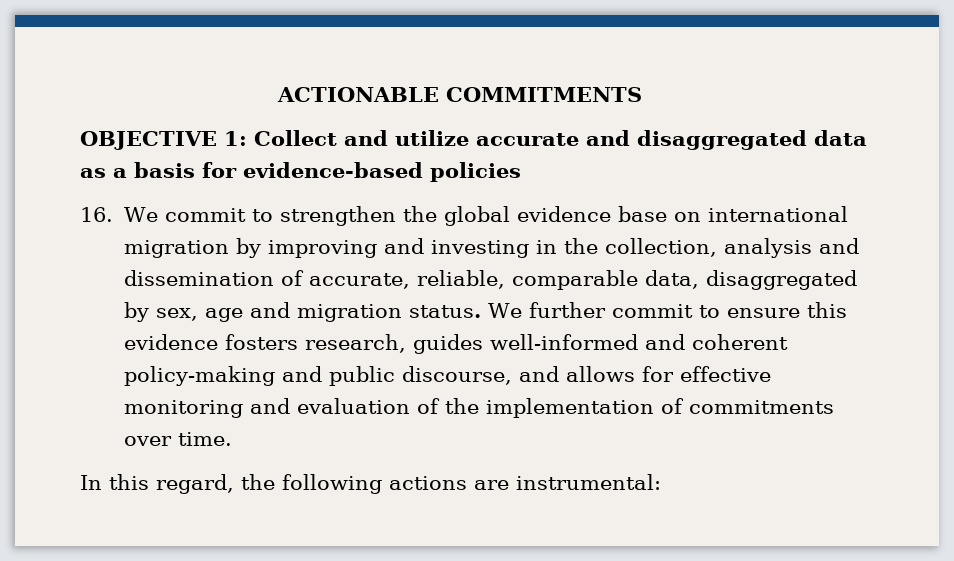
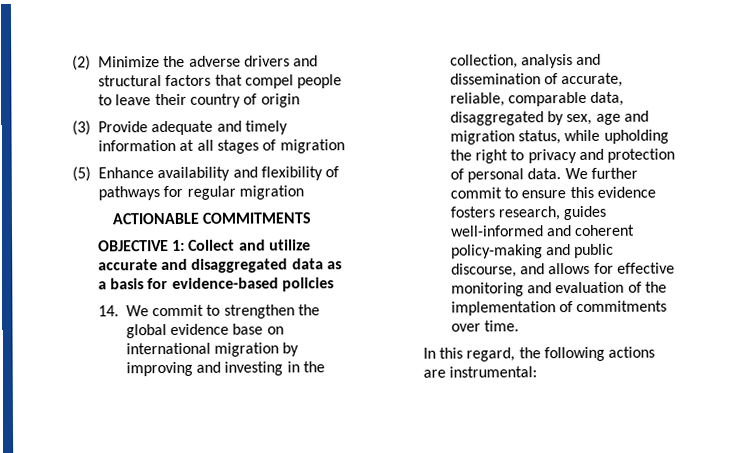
(276, 94) none -> [72,55,319,71] [98,74,343,89] [98,93,300,108] [72,120,288,136] [98,139,345,154] [72,166,340,182] [98,185,304,201] (2) Minimize the adverse drivers and structural factors that compel people to leave their country of origin // (3) Provide adequate and timely information at all stages of migration // (5) Enhance availability and flexibility of pathways for regular migration //
[80,207,114,222] 16. -> [97,305,119,317] 14.
[408,305,481,318] status. -> [518,129,669,145] [449,148,676,164] [449,168,562,183] status, while upholding the right to privacy and protection of personal data.

